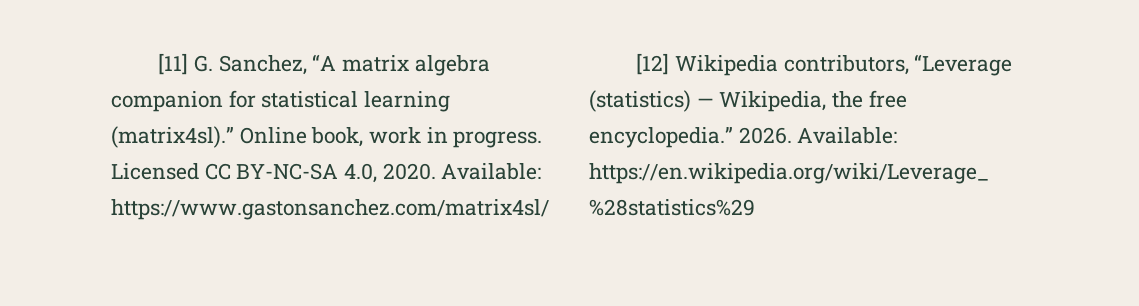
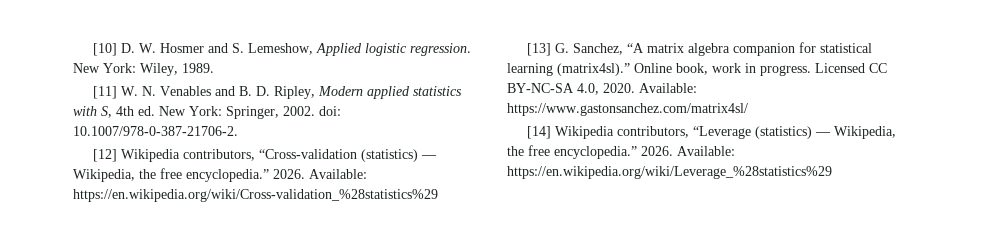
[158,53,189,75] [11] -> [93,43,472,56] [73,63,214,76] [93,86,463,99] [73,106,341,119] [73,126,238,136] [93,149,438,162] [73,168,367,182] [73,189,438,202] [527,43,552,56] [10] D. W. Hosmer and S. Lemeshow, Applied logistic regression. New York: Wiley, 1989. // [11] W. N. Venables and B. D. Ripley, Modern applied statistics with S, 4th ed. New York: Springer, 2002. doi: 10.1007/978-0-387-21706-2. // [12] Wikipedia contributors, “Cross-validation (statistics) — Wikipedia, the free encyclopedia.” 2026. Available: https://en.wikipedia.org/wiki/Cross-validation_%28statistics%29 // [13]
[636,53,670,75] [12] -> [527,126,552,139] [14]

